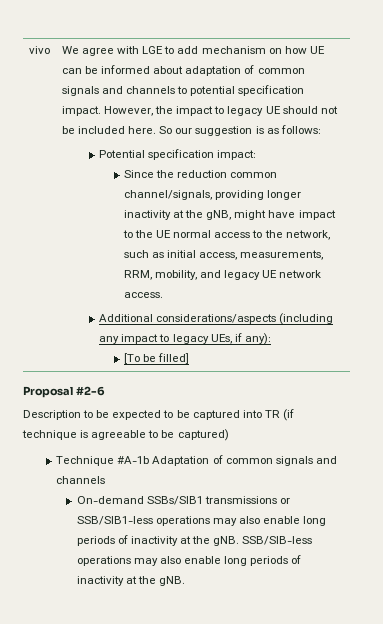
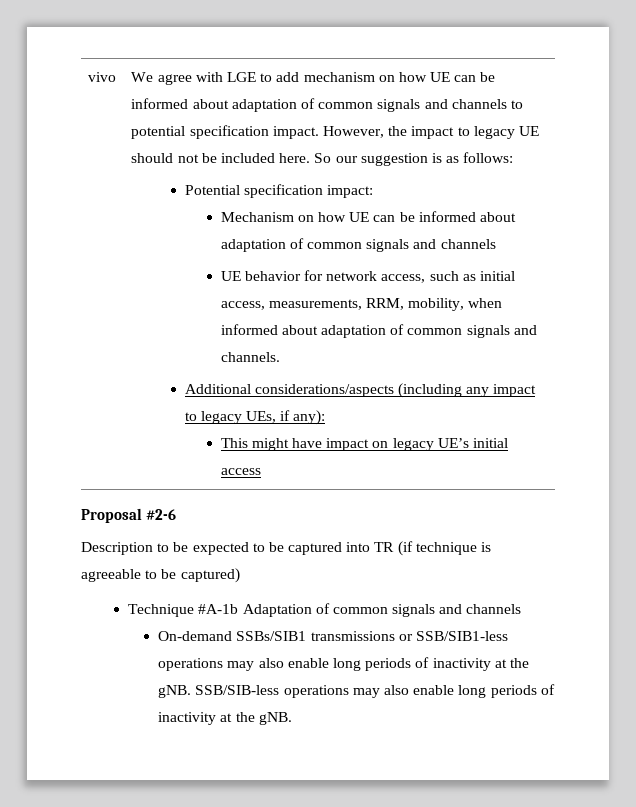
[123,170,278,178] [123,190,302,200] [123,210,336,220] [122,230,330,240] Since the reduction common channel/signals, providing longer inactivity at the gNB, might have impact to the UE normal access to the network, -> [220,211,516,222] [220,238,496,252] [220,270,426,283] Mechanism on how UE can be informed about adaptation of common signals and channels // UE behavior for network access,
[200,270,322,280] [123,292,163,298] and legacy UE network access. -> [468,298,503,308] [220,324,537,338] [220,352,280,362] when informed about adaptation of common signals and channels.
[123,353,190,364] [To be filled] -> [220,438,508,451] [220,468,261,475] This might have impact on legacy UE’s initial access

